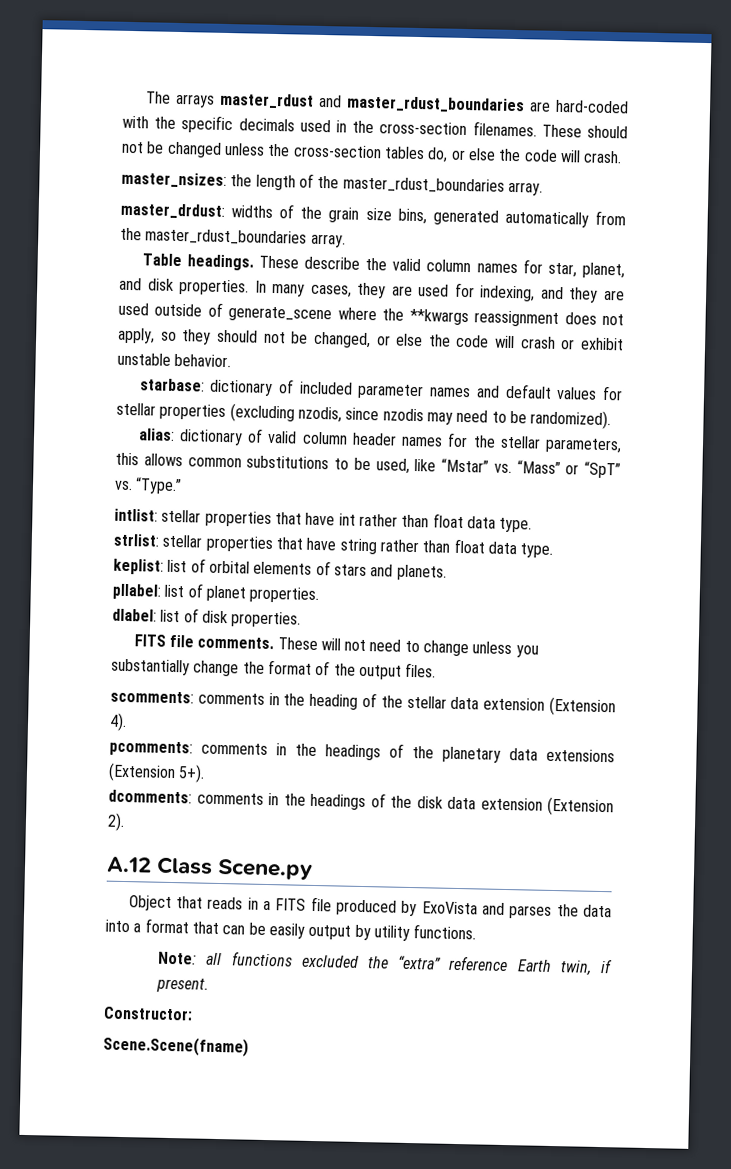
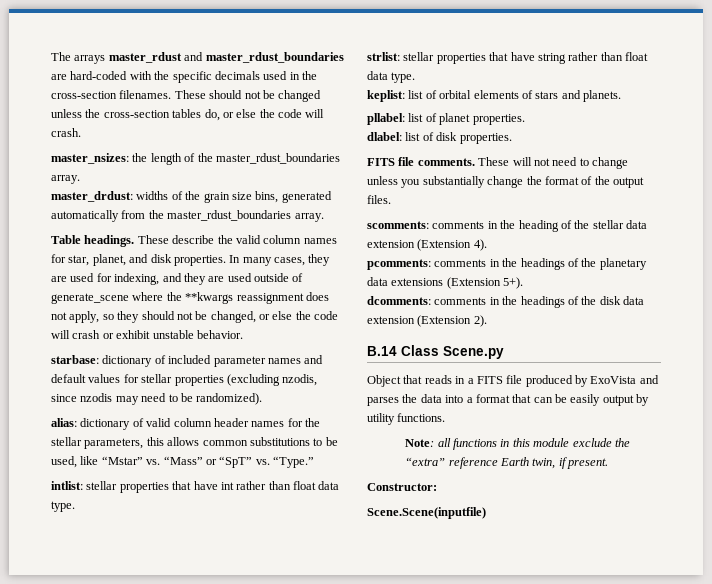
[106,856,152,873] A.12 -> [367,346,397,356] B.14
[300,954,359,968] excluded -> [500,438,612,447] in this module exclude
[103,1035,249,1057] Scene.Scene(fname) -> [367,507,486,519] Scene.Scene(inputfile)

